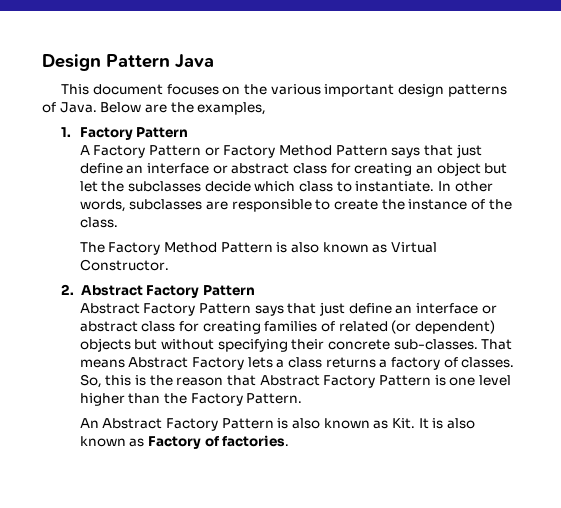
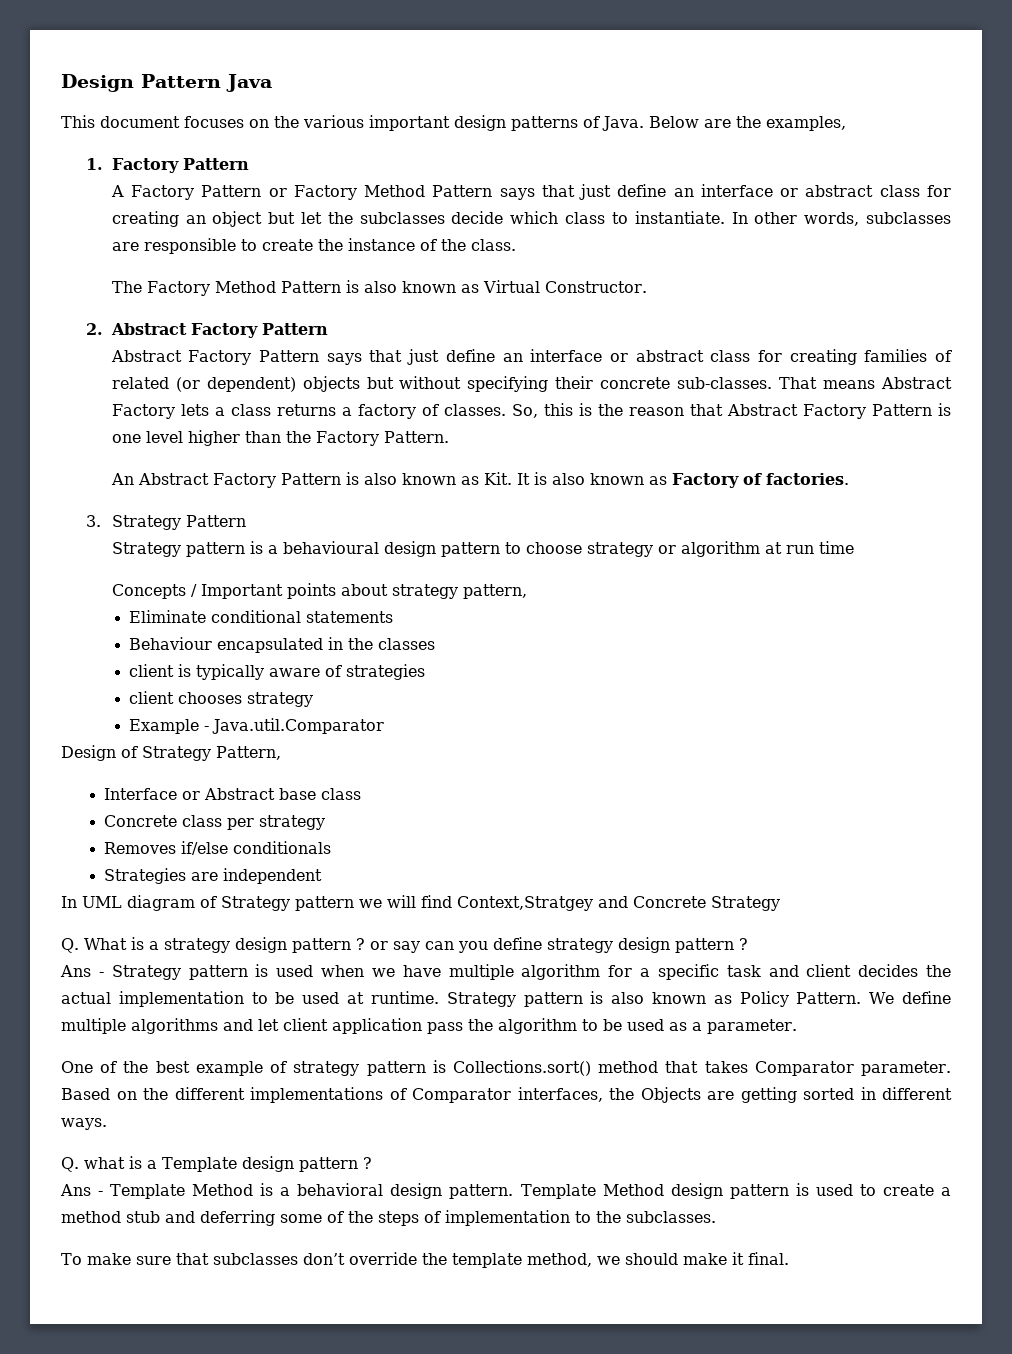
(290, 441) none -> [86,515,246,530] [111,541,854,557] [111,583,527,599] [129,610,394,623] [129,637,436,653] [129,664,426,680] [129,691,314,707] [129,718,385,734] [61,745,281,761] [103,788,361,800] [103,815,325,830] [103,841,331,855] [103,868,322,884] [61,895,780,911] [61,937,748,953] [60,964,952,980] [61,991,951,1007] [61,1018,797,1034] [61,1060,952,1076] [61,1087,952,1103] [61,1118,107,1130] [61,1156,372,1172] [60,1183,951,1199] [61,1210,716,1226] [61,1252,789,1268] // 3. Strategy Pattern // Strategy pattern is a behavioural design pattern to choose strategy or algorithm at run time // Concepts / Important points about strategy pattern, // Eliminate conditional statements // Behaviour encapsulated in the classes // client is typically aware of strategies // client chooses strategy // Example - Java.util.Comparator // Design of Strategy Pattern, // Interface or Abstract base class // Concrete class per strategy // Removes if/else conditionals // Strategies are independent // In UML diagram of Strategy pattern we will find Context,Stratgey and Concrete Strategy // Q. What is a strategy design pattern ? or say can you define strategy design pattern ? // Ans - Strategy pattern is used when we have multiple algorithm for a specific task and client decides the actual implementation to be used at runtime. Strategy pattern is also known as Policy Pattern. We define multiple algorithms and let client application pass the algorithm to be used as a parameter. // One of the best example of strategy pattern is Collections.sort() method that takes Comparator parameter. Based on the different implementations of Comparator interfaces, the Objects are getting sorted in different ways. // Q. what is a Template design pattern ? // Ans - Template Method is a behavioral design pattern. Template Method design pattern is used to create a method stub and deferring some of the steps of implementation to the subclasses. // To make sure that subclasses don’t override the template method, we should make it final.

